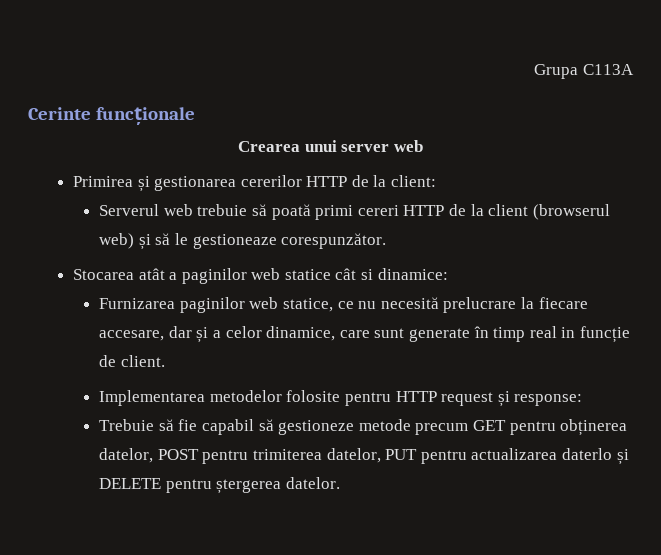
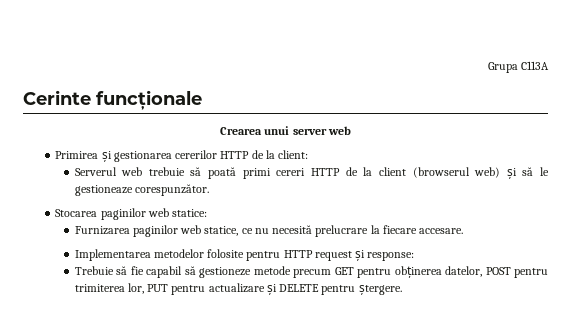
[138,268,448,284] atât a paginilor web statice cât si dinamice: -> [100,208,208,220] paginilor web statice:
[99,326,630,343] [99,355,165,367] accesare, dar și a celor dinamice, care sunt generate în timp real in funcție de client. -> [418,228,463,234] accesare.
[326,448,381,463] datelor, -> [127,283,144,294] lor,
[471,448,612,460] actualizarea daterlo -> [208,283,265,293] actualizare
[216,477,340,494] ștergerea datelor. -> [358,285,402,295] ștergere.

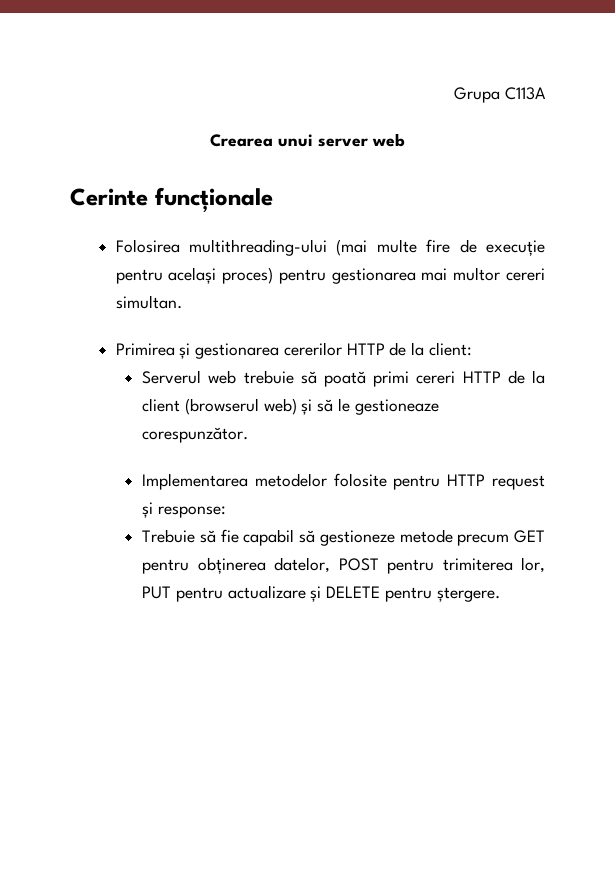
[23,90,202,110] // Cerinte funcționale -> (546, 93) none
(351, 130) none -> [70,187,273,213] [115,239,545,257] [115,267,545,284] [115,295,182,309] // Cerinte funcționale // Folosirea multithreading-ului (mai multe fire de execuție pentru același proces) pentru gestionarea mai multor cereri simultan.
[55,208,208,220] [74,225,463,237] // Stocarea paginilor web statice: // Furnizarea paginilor web statice, ce nu necesită prelucrare la fiecare accesare. -> (249, 435) none

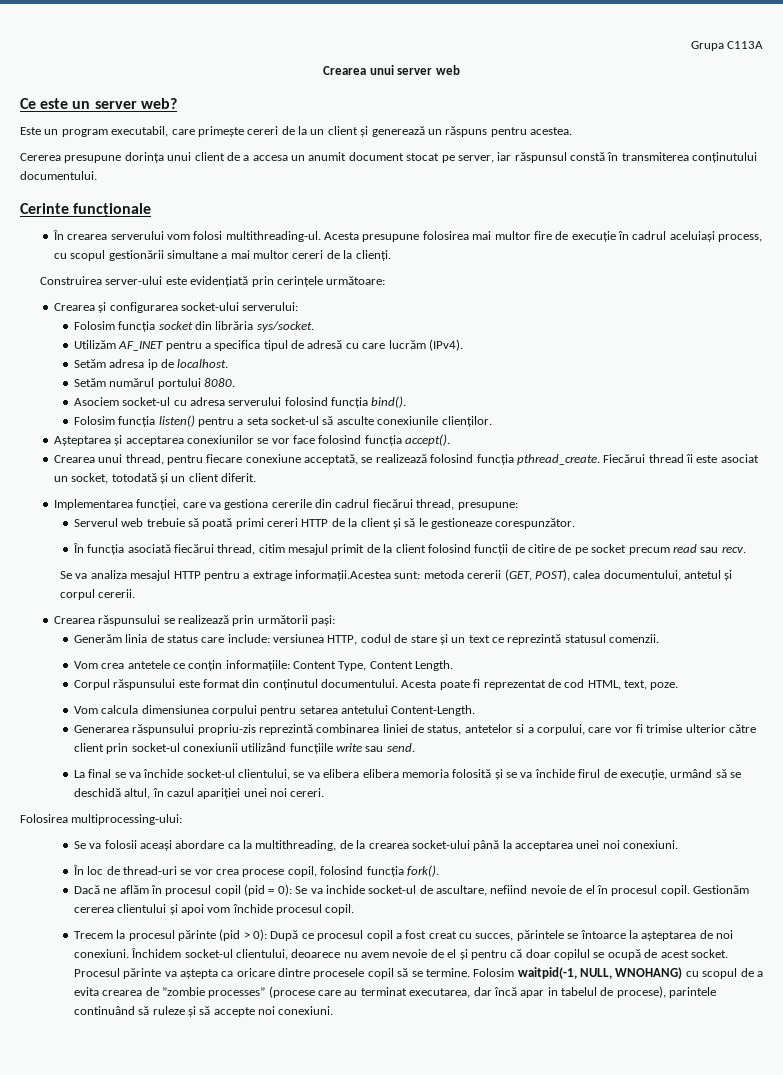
[70,187,273,213] [115,239,545,257] [115,267,545,284] [115,295,182,309] [115,342,472,359] Cerinte funcționale // Folosirea multithreading-ului (mai multe fire de execuție pentru același proces) pentru gestionarea mai multor cereri simultan. // Primirea și gestionarea cererilor HTTP de la client: -> [20,98,177,109] [20,126,572,137] [20,152,758,163] [20,171,97,180] [20,203,152,217] [52,230,763,242] [53,250,391,261] [40,276,386,287] [53,302,299,313] [73,321,314,332] [73,339,463,351] [73,359,229,370] [73,378,235,389] [73,396,407,408] [73,415,492,427] [53,434,451,446] [53,454,759,465] [53,473,257,484] [53,499,518,510] Ce este un server web? // Este un program executabil, care primește cereri de la un client și generează un răspuns pentru acestea. // Cererea presupune dorința unui client de a accesa un anumit document stocat pe server, iar răspunsul constă în transmiterea conținutului documentului. // Cerinte funcționale // În crearea serverului vom folosi multithreading-ul. Acesta presupune folosirea mai multor fire de execuție în cadrul aceluiași process, cu scopul gestionării simultane a mai multor cereri de la clienți. // Construirea server-ului este evidențiată prin cerințele următoare: // Crearea și configurarea socket-ului serverului: // Folosim funcția socket din librăria sys/socket. // Utilizăm AF_INET pentru a specifica tipul de adresă cu care lucrăm (IPv4). // Setăm adresa ip de localhost. // Setăm numărul portului 8080. // Asociem socket-ul cu adresa serverului folosind funcția bind(). // Folosim funcția listen() pentru a seta socket-ul să asculte conexiunile clienților. // Așteptarea și acceptarea conexiunilor se vor face folosind funcția accept(). // Crearea unui thread, pentru fiecare conexiune acceptată, se realizează folosind funcția pthread_create. Fiecărui thread îi este asociat un socket, totodată și un client diferit. // Implementarea funcției, care va gestiona cererile din cadrul fiecărui thread, presupune:
[184,398,297,415] (browserul web) -> (391, 522) none
[142,473,545,490] [142,502,226,518] [142,529,545,546] [142,557,545,575] [142,585,500,602] Implementarea metodelor folosite pentru HTTP request și response: // Trebuie să fie capabil să gestioneze metode precum GET pentru obținerea datelor, POST pentru trimiterea lor, PUT pentru actualizare și DELETE pentru ștergere. -> [72,543,746,555] [60,569,733,581] [60,589,136,600] [53,615,336,626] [73,634,660,645] [73,660,454,671] [73,679,679,690] [73,705,476,716] [73,724,757,735] [73,743,415,754] [73,769,742,780] [73,788,325,799] [20,814,183,825] [73,840,679,851] [72,865,439,877] [73,884,750,896] [73,904,355,915] [73,929,734,941] [73,948,728,960] [73,967,763,979] [73,986,717,998] [73,1006,334,1017] În funcția asociată fiecărui thread, citim mesajul primit de la client folosind funcții de citire de pe socket precum read sau recv. // Se va analiza mesajul HTTP pentru a extrage informații.Acestea sunt: metoda cererii (GET, POST), calea documentului, antetul și corpul cererii. // Crearea răspunsului se realizează prin următorii pași: // Generăm linia de status care include: versiunea HTTP, codul de stare și un text ce reprezintă statusul comenzii. // Vom crea antetele ce conțin informațiile: Content Type, Content Length. // Corpul răspunsului este format din conținutul documentului. Acesta poate fi reprezentat de cod HTML, text, poze. // Vom calcula dimensiunea corpului pentru setarea antetului Content-Length. // Generarea răspunsului propriu-zis reprezintă combinarea liniei de status, antetelor si a corpului, care vor fi trimise ulterior către client prin socket-ul conexiunii utilizând funcțiile write sau send. // La final se va închide socket-ul clientului, se va elibera elibera memoria folosită și se va închide firul de execuție, urmând să se deschidă altul, în cazul apariției unei noi cereri. // Folosirea multiprocessing-ului: // Se va folosii aceași abordare ca la multithreading, de la crearea socket-ului până la acceptarea unei noi conexiuni. // În loc de thread-uri se vor crea procese copil, folosind funcția fork(). // Dacă ne aflăm în procesul copil (pid = 0): Se va inchide socket-ul de ascultare, nefiind nevoie de el în procesul copil. Gestionăm cererea clientului și apoi vom închide procesul copil. // Trecem la procesul părinte (pid > 0): După ce procesul copil a fost creat cu succes, părintele se întoarce la așteptarea de noi conexiuni. Închidem socket-ul clientului, deoarece nu avem nevoie de el și pentru că doar copilul se ocupă de acest socket. Procesul părinte va aștepta ca oricare dintre procesele copil să se termine. Folosim waitpid(-1, NULL, WNOHANG) cu scopul de a evita crearea de ”zombie processes” (procese care au terminat executarea, dar încă apar in tabelul de procese), parintele continuând să ruleze și să accepte noi conexiuni.

